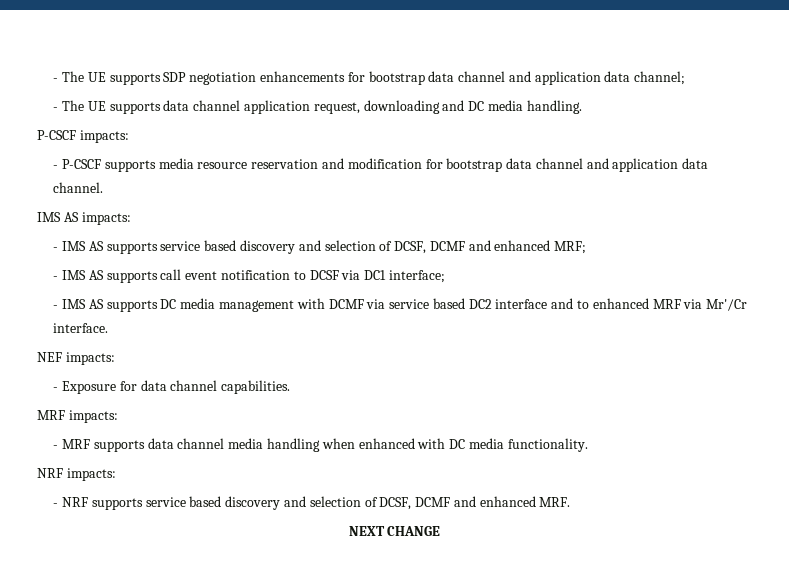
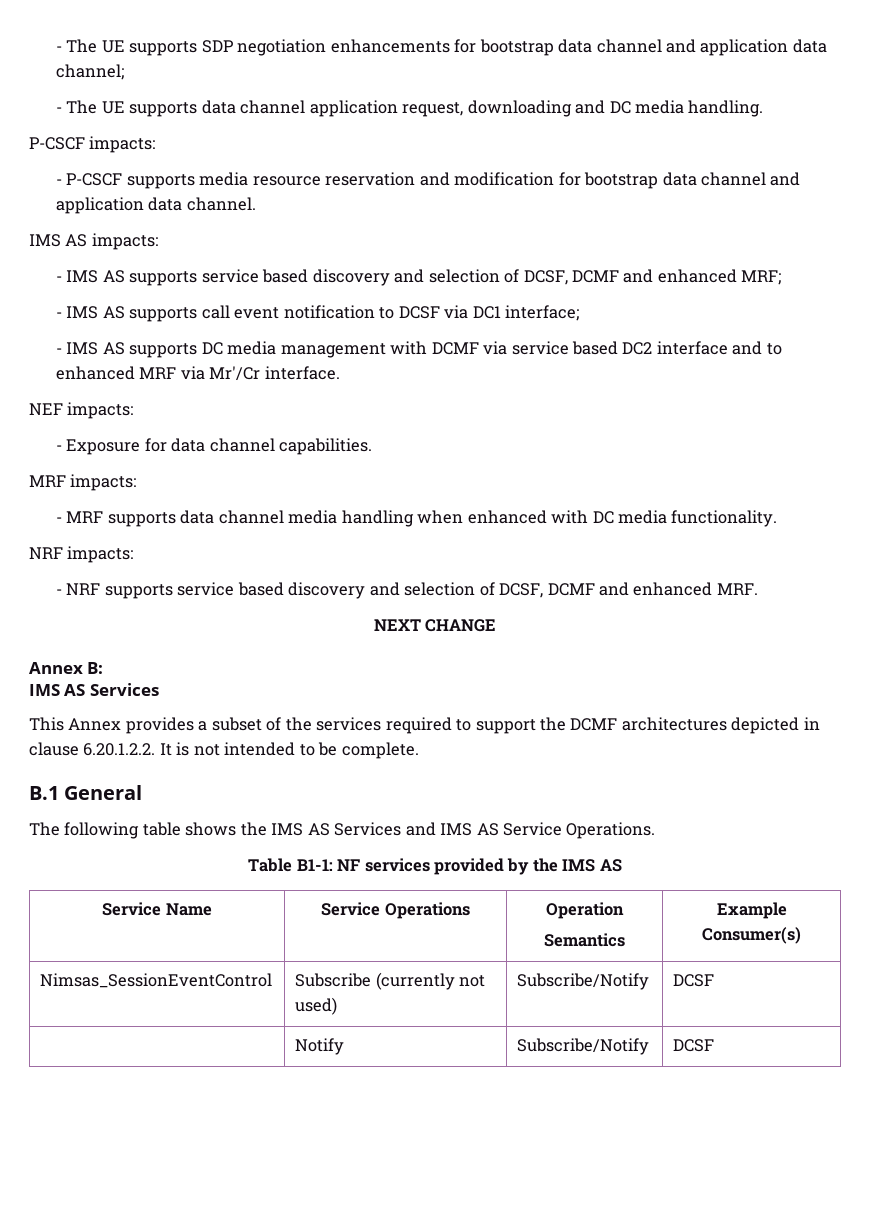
(441, 531) none -> [29,662,104,674] [29,683,159,696] [29,717,820,734] [29,742,419,759] [29,785,143,800] [29,822,656,839] [248,858,622,875] [102,902,212,916] [321,902,470,919] [546,902,624,919] [544,933,625,947] [716,902,787,919] [702,927,801,944] [40,973,273,988] [295,972,486,990] [295,997,338,1015] [517,973,650,990] [673,974,715,987] [295,1038,345,1055] [517,1038,650,1055] [673,1039,715,1052] // Annex B: // IMS AS Services // This Annex provides a subset of the services required to support the DCMF architectures depicted in clause 6.20.1.2.2. It is not intended to be complete. // B.1 General // The following table shows the IMS AS Services and IMS AS Service Operations. // Table B1-1: NF services provided by the IMS AS // Service Name | Service Operations | Operation // Semantics | Example Consumer(s) // Nimsas_SessionEventControl | Subscribe (currently not used) | Subscribe/Notify | DCSF // | Notify | Subscribe/Notify | DCSF

